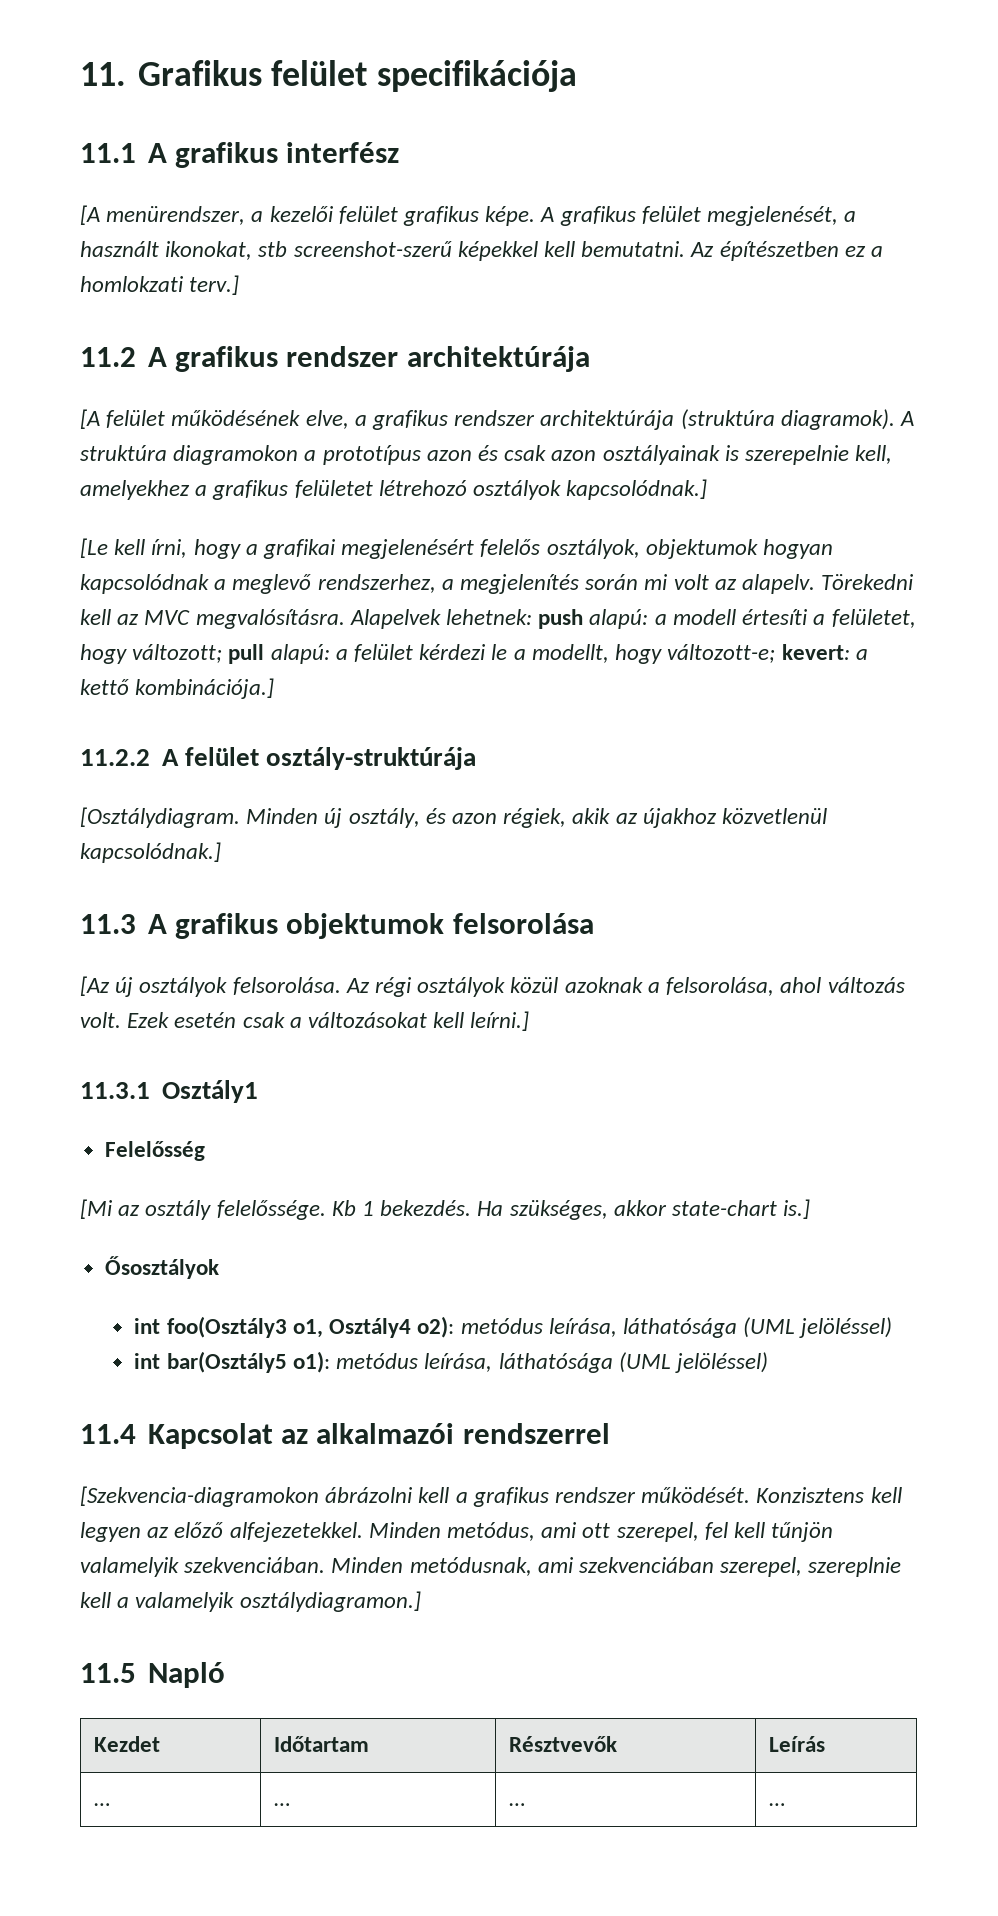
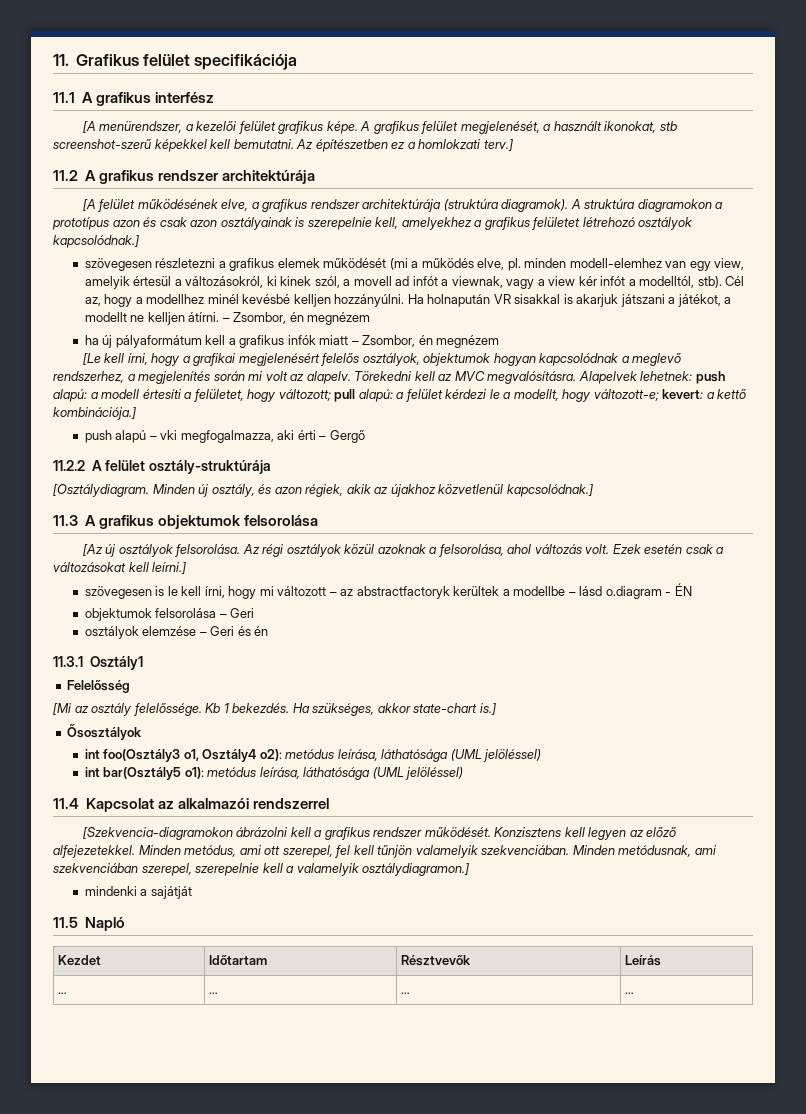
(708, 489) none -> [84,258,745,271] [84,276,745,289] [84,294,732,307] [84,312,371,325] [84,335,500,348] // szövegesen részletezni a grafikus elemek működését (mi a működés elve, pl. minden modell-elemhez van egy view, amelyik értesül a változásokról, ki kinek szól, a movell ad infót a viewnak, vagy a view kér infót a modelltól, stb). Cél az, hogy a modellhez minél kevésbé kelljen hozzányúlni. Ha holnapután VR sisakkal is akarjuk játszani a játékot, a modellt ne kelljen átírni. – Zsombor, én megnézem // ha új pályaformátum kell a grafikus infók miatt – Zsombor, én megnézem
(275, 688) none -> [84,430,365,443] // push alapú – vki megfogalmazza, aki érti – Gergő
(530, 1021) none -> [84,583,692,599] [84,608,255,621] [84,626,269,639] // szövegesen is le kell írni, hogy mi változott – az abstractfactoryk kerültek a modellbe – lásd o.diagram - ÉN // objektumok felsorolása – Geri // osztályok elemzése – Geri és én
[808,1557,902,1577] szereplnie -> [195,863,260,876] szerepelnie
(421, 1601) none -> [84,886,192,899] // mindenki a sajátját

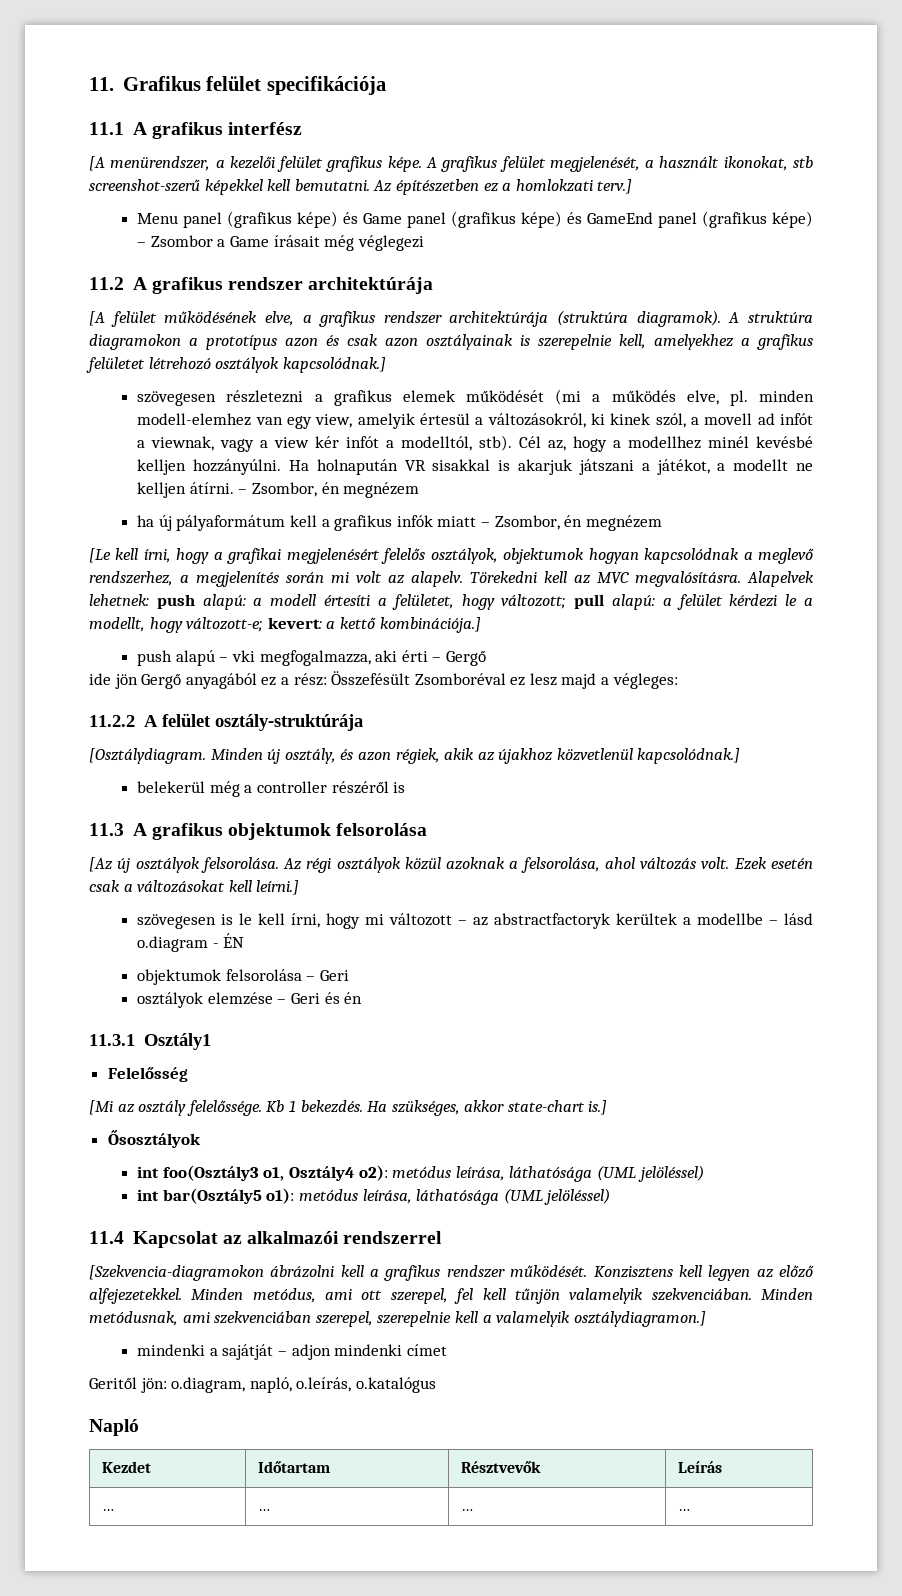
(513, 145) none -> [137,211,813,228] [137,235,424,251] // Menu panel (grafikus képe) és Game panel (grafikus képe) és GameEnd panel (grafikus képe) – Zsombor a Game írásait még véglegezi
(365, 436) none -> [89,671,678,689] // ide jön Gergő anyagából ez a rész: Összefésült Zsomboréval ez lesz majd a végleges:
(593, 490) none -> [137,781,406,797] // belekerül még a controller részéről is
[53,917,78,928] // 11.5 -> [278,1344,447,1360] [89,1377,436,1393] – adjon mindenki címet // Geritől jön: o.diagram, napló, o.leírás, o.katalógus //

